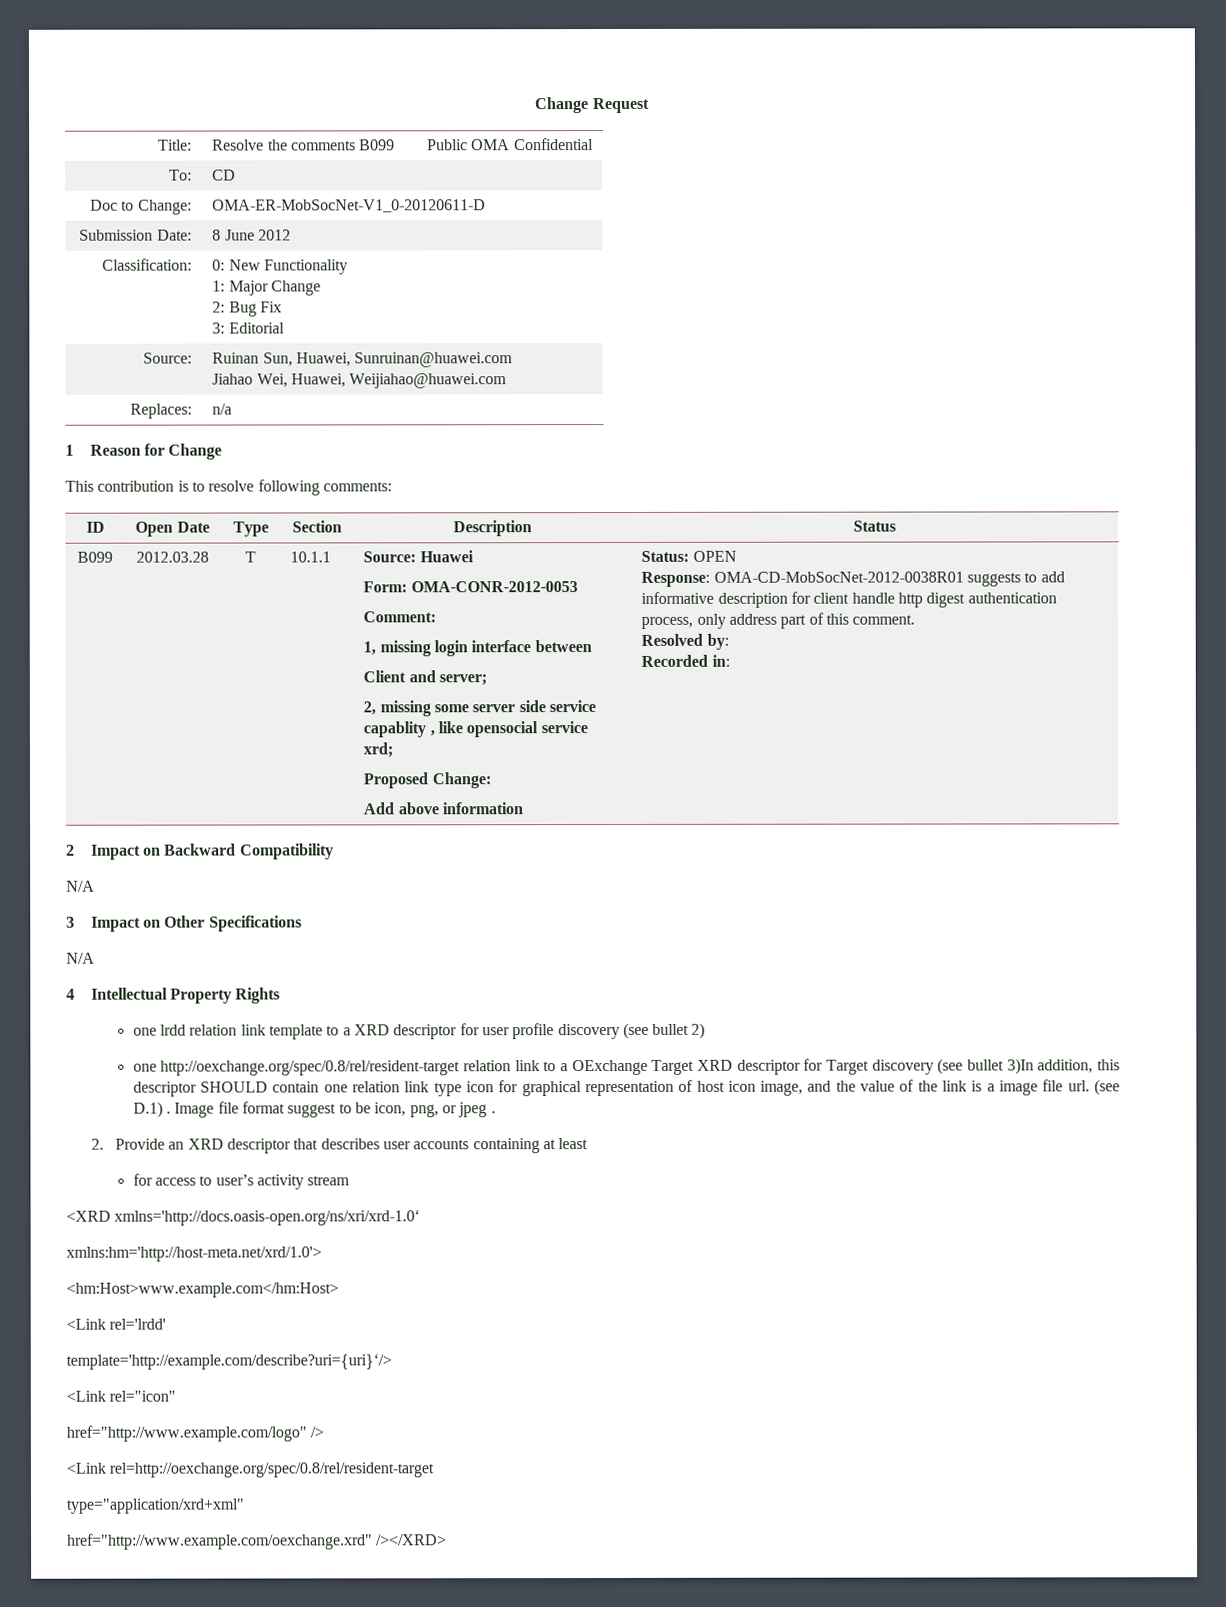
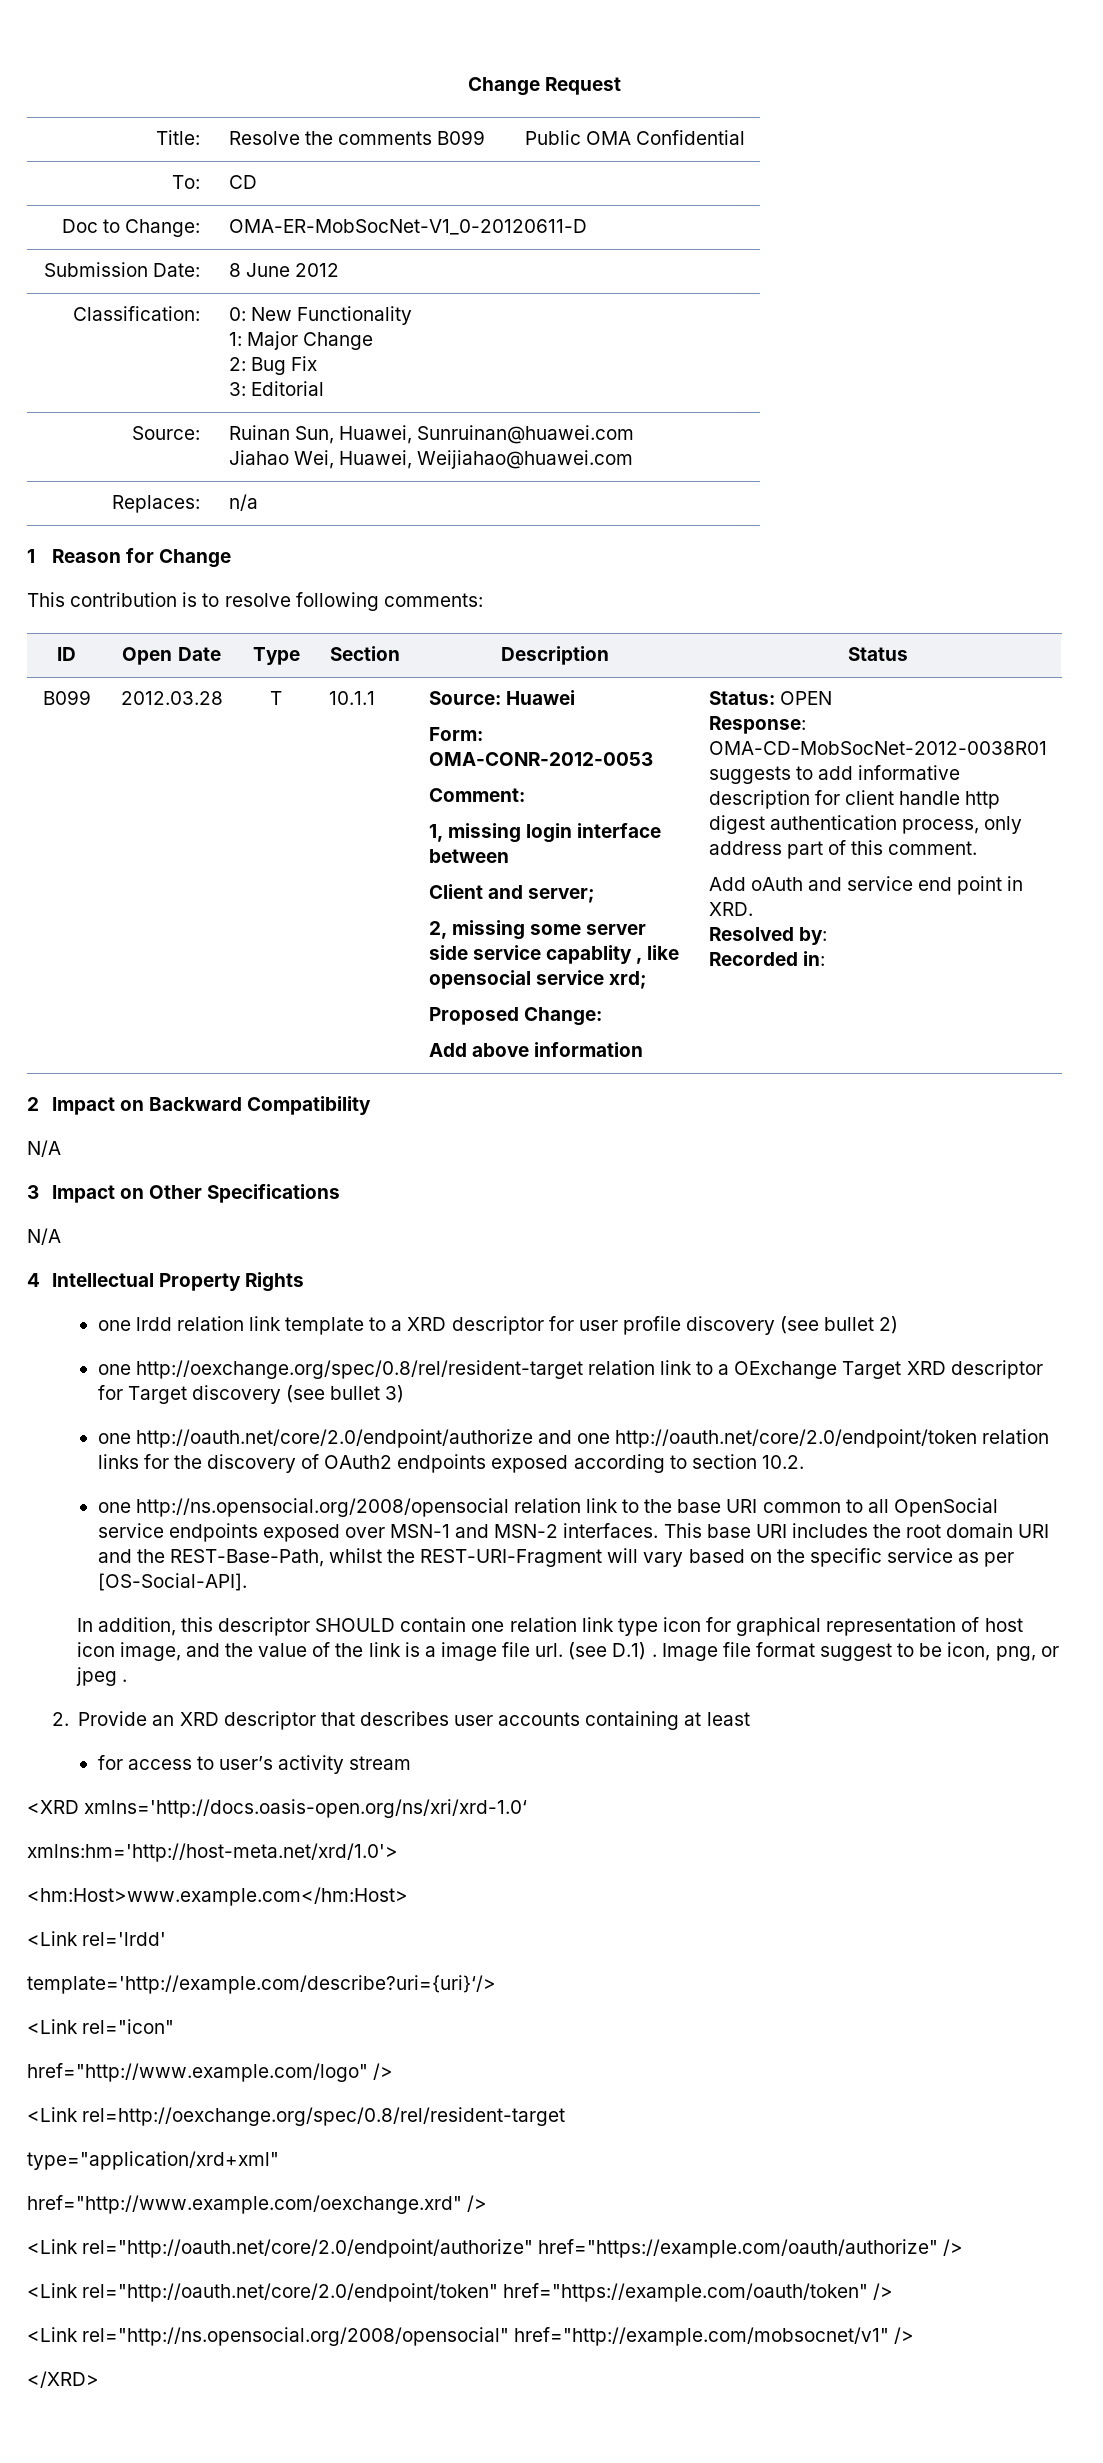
(916, 619) none -> [708,876,1024,895] [708,902,753,916] // Add oAuth and service end point in XRD.
[1006,1058,1034,1075] 3)In -> [385,1385,405,1403] [97,1429,1050,1448] [97,1454,804,1473] [97,1498,998,1517] [97,1523,1050,1542] [97,1548,1015,1567] [97,1573,247,1591] [76,1618,93,1632] 3) // one http://oauth.net/core/2.0/endpoint/authorize and one http://oauth.net/core/2.0/endpoint/token relation links for the discovery of OAuth2 endpoints exposed according to section 10.2. // one http://ns.opensocial.org/2008/opensocial relation link to the base URI common to all OpenSocial service endpoints exposed over MSN-1 and MSN-2 interfaces. This base URI includes the root domain URI and the REST-Base-Path, whilst the REST-URI-Fragment will vary based on the specific service as per [OS-Social-API]. // In
[376,1534,448,1546] /></XRD> -> [467,2195,488,2212] [27,2239,964,2258] [27,2283,894,2302] [27,2327,915,2346] [27,2371,99,2388] /> // <Link rel="http://oauth.net/core/2.0/endpoint/authorize" href="https://example.com/oauth/authorize" /> // <Link rel="http://oauth.net/core/2.0/endpoint/token" href="https://example.com/oauth/token" /> // <Link rel="http://ns.opensocial.org/2008/opensocial" href="http://example.com/mobsocnet/v1" /> // </XRD>

